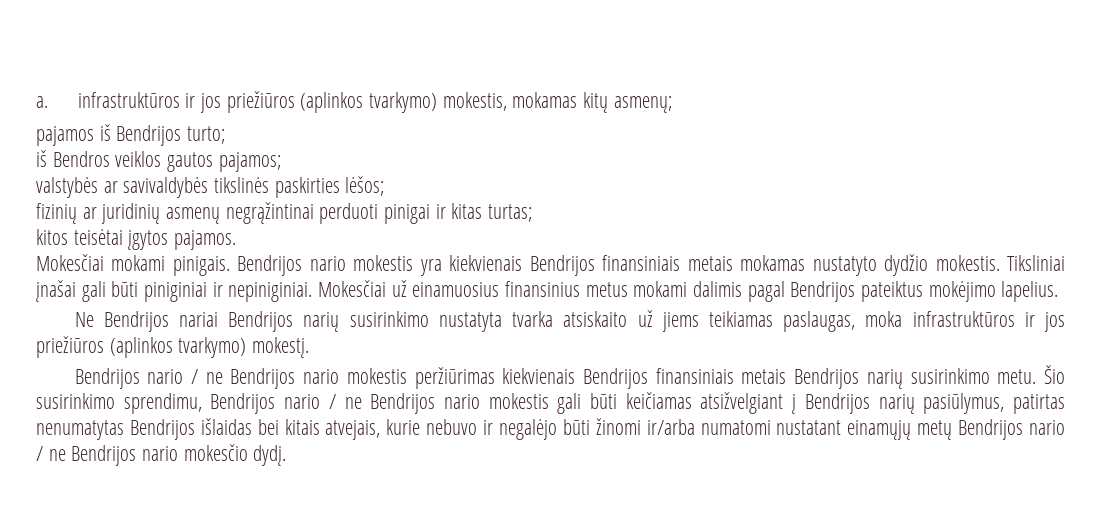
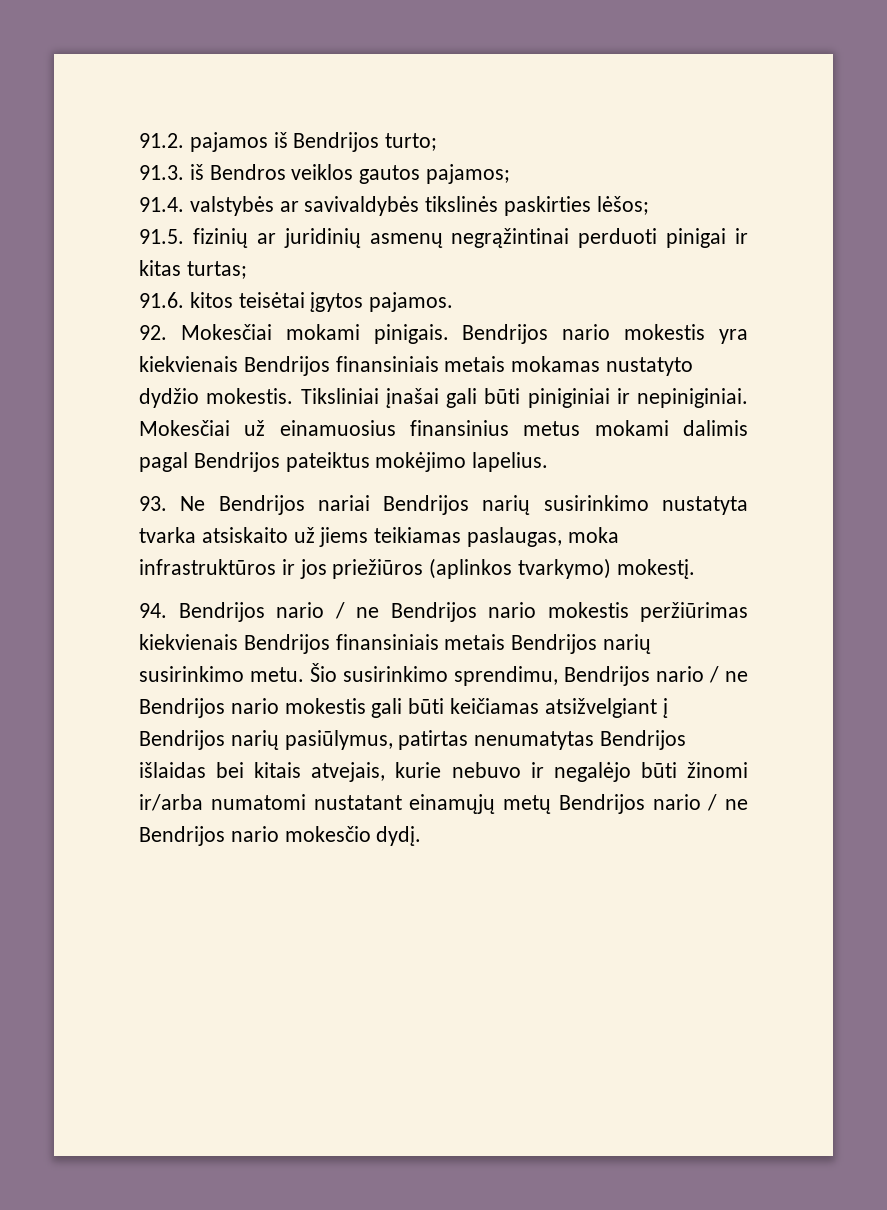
[36,91,672,113] a. infrastruktūros ir jos priežiūros (aplinkos tvarkymo) mokestis, mokamas kitų asmenų; // -> [139,133,184,148] 91.2.
(226, 135) none -> [139,165,184,180] 91.3.
(281, 162) none -> [139,197,184,212] 91.4.
(385, 186) none -> [139,229,184,244] 91.5.
(533, 213) none -> [139,292,184,308] 91.6.
(237, 240) none -> [139,325,167,340] 92.
(1059, 291) none -> [139,496,167,511] 93.
(310, 347) none -> [139,603,167,618] 94.

